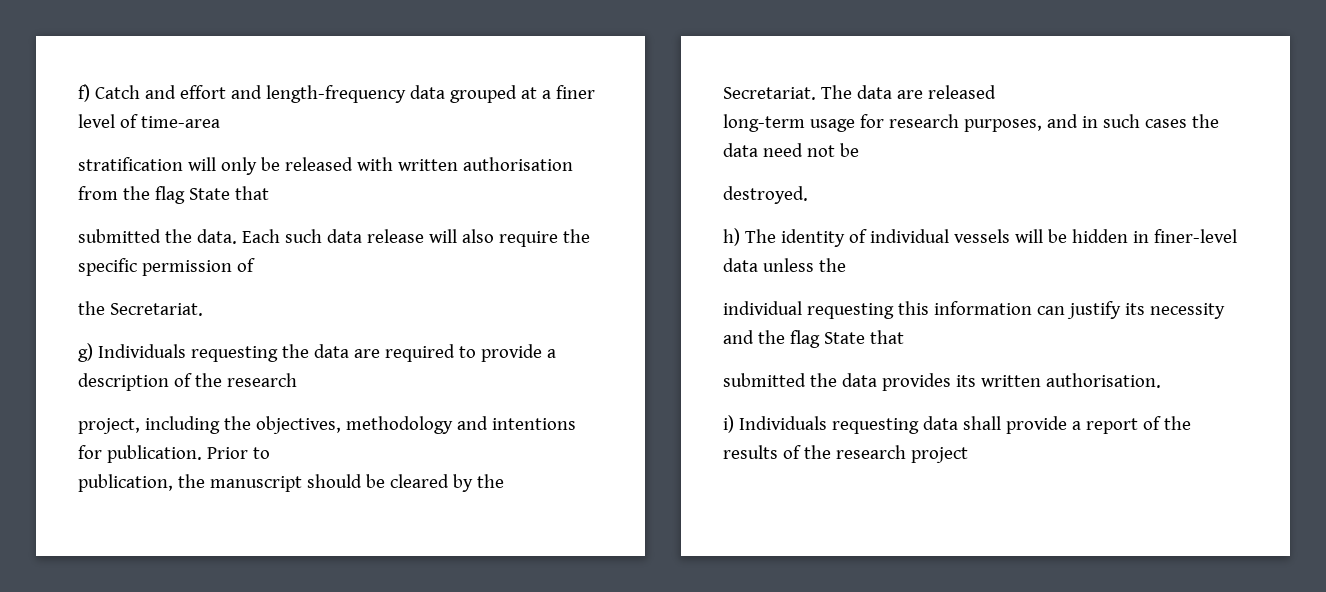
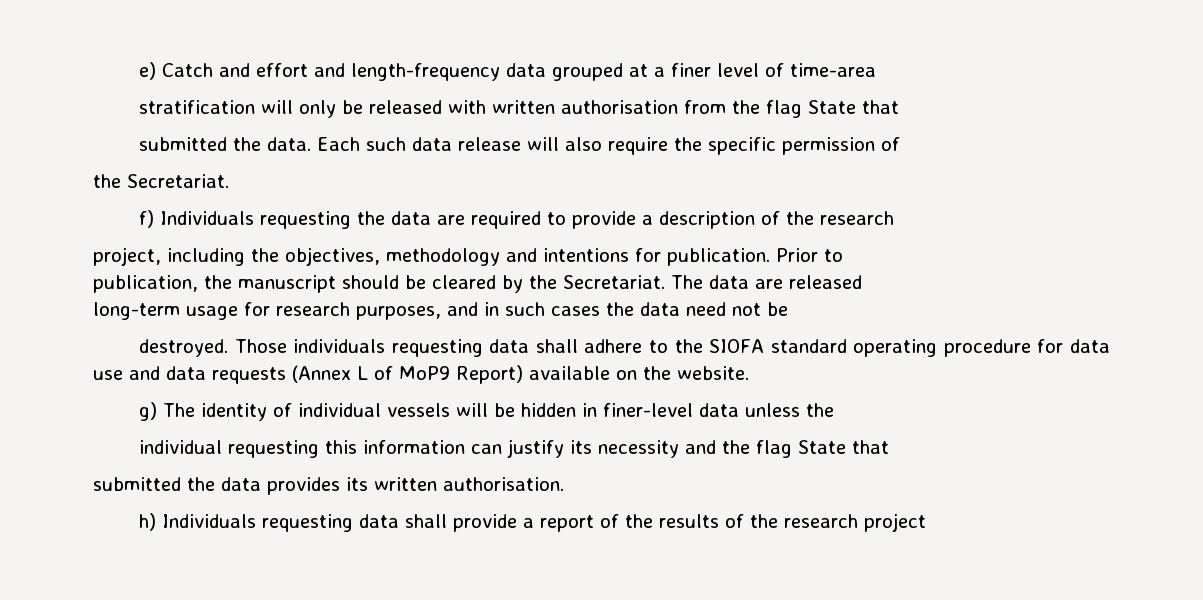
[78,84,90,102] f) -> [138,62,156,80] e)
[78,343,93,362] g) -> [138,210,154,228] f)
[723,228,740,246] // h) -> [234,339,1110,357] [93,365,749,384] [138,402,157,421] Those individuals requesting data shall adhere to the SIOFA standard operating procedure for data use and data requests (Annex L of MoP9 Report) available on the website. // g)
[723,415,734,433] i) -> [138,513,156,531] h)

